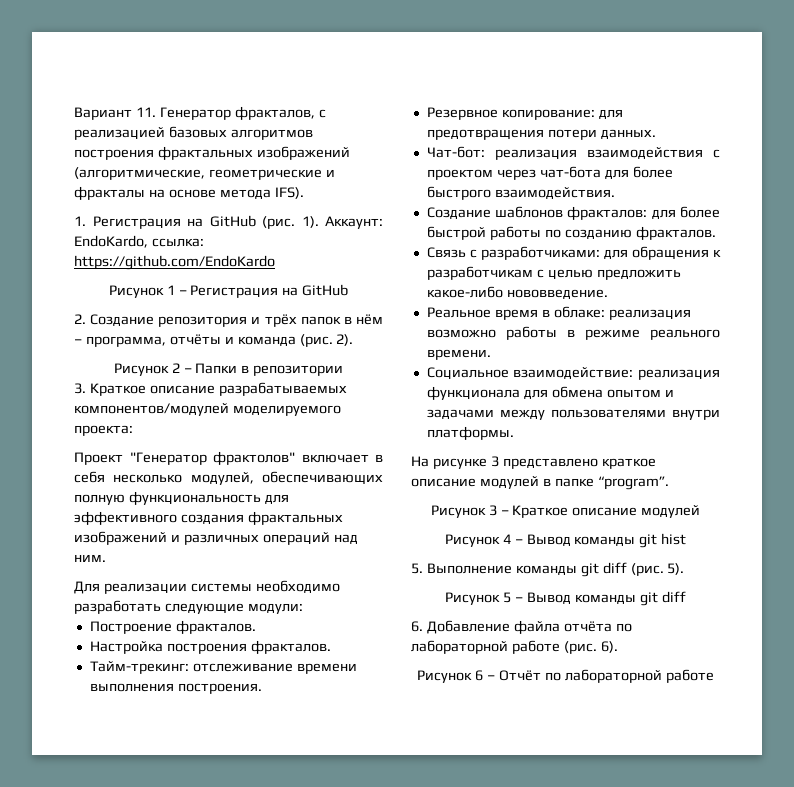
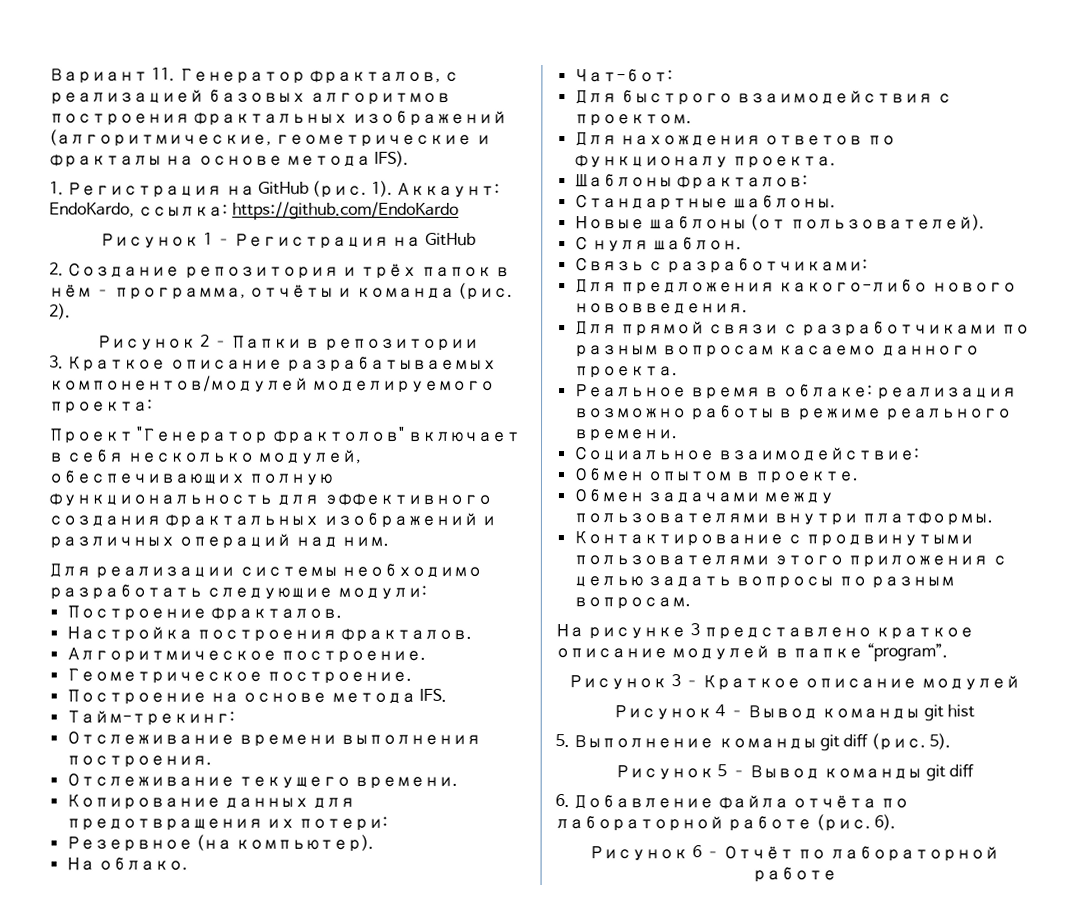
(331, 647) none -> [65,647,426,663] [65,668,412,684] [65,688,447,705] // Алгоритмическое построение. // Геометрическое построение. // Построение на основе метода IFS.
[192,663,293,672] отслеживание -> [65,731,235,745] // Отслеживание
[426,107,623,120] [426,129,656,140] [426,146,720,160] [426,166,673,180] [426,186,615,200] [426,206,720,220] [426,226,716,240] [426,246,721,260] [426,266,681,280] [426,286,608,299] Резервное копирование: для предотвращения потери данных. // Чат-бот: реализация взаимодействия с проектом через чат-бота для более быстрого взаимодействия. // Создание шаблонов фракталов: для более быстрой работы по созданию фракталов. // Связь с разработчиками: для обращения к разработчикам с целью предложить какое-либо нововведение. -> [65,773,459,789] [65,794,356,810] [65,816,389,831] [65,834,375,852] [65,856,188,871] [573,69,673,83] [573,90,952,106] [573,114,692,127] [573,132,896,147] [573,155,836,169] [573,174,808,190] [573,194,836,211] [573,214,985,231] [573,236,743,252] [573,257,869,274] [573,279,1017,295] [573,303,748,315] [573,321,1031,337] [573,345,980,358] [573,366,678,379] Отслеживание текущего времени. // Копирование данных для предотвращения их потери: // Резервное (на компьютер). // На облако. // Чат-бот: // Для быстрого взаимодействия с проектом. // Для нахождения ответов по функционалу проекта. // Шаблоны фракталов: // Стандартные шаблоны. // Новые шаблоны (от пользователей). // С нуля шаблон. // Связь с разработчиками: // Для предложения какого-либо нового нововведения. // Для прямой связи с разработчиками по разным вопросам касаемо данного проекта.
[638,369,720,380] [426,386,674,400] реализация функционала для обмена опытом и -> [572,468,858,484] [572,489,644,503] // Обмен опытом в проекте. // Обмен
(514, 433) none -> [572,531,975,547] [572,555,1007,568] [572,576,955,589] [572,597,691,610] // Контактирование с продвинутыми пользователями этого приложения с целью задать вопросы по разным вопросам.

